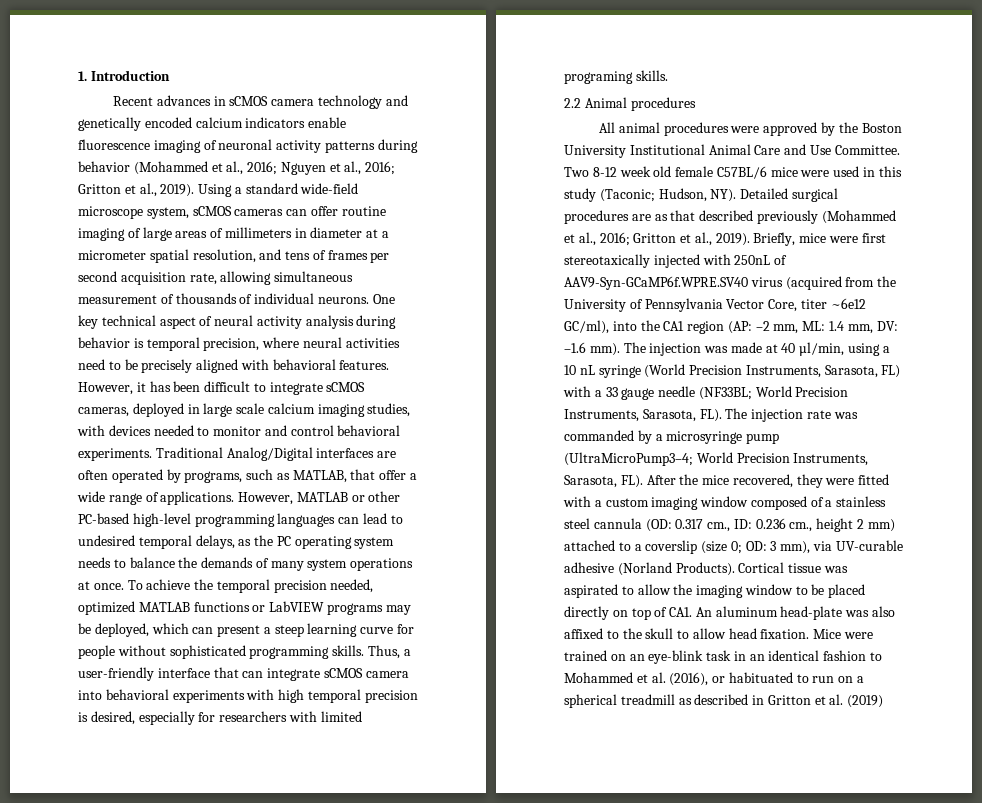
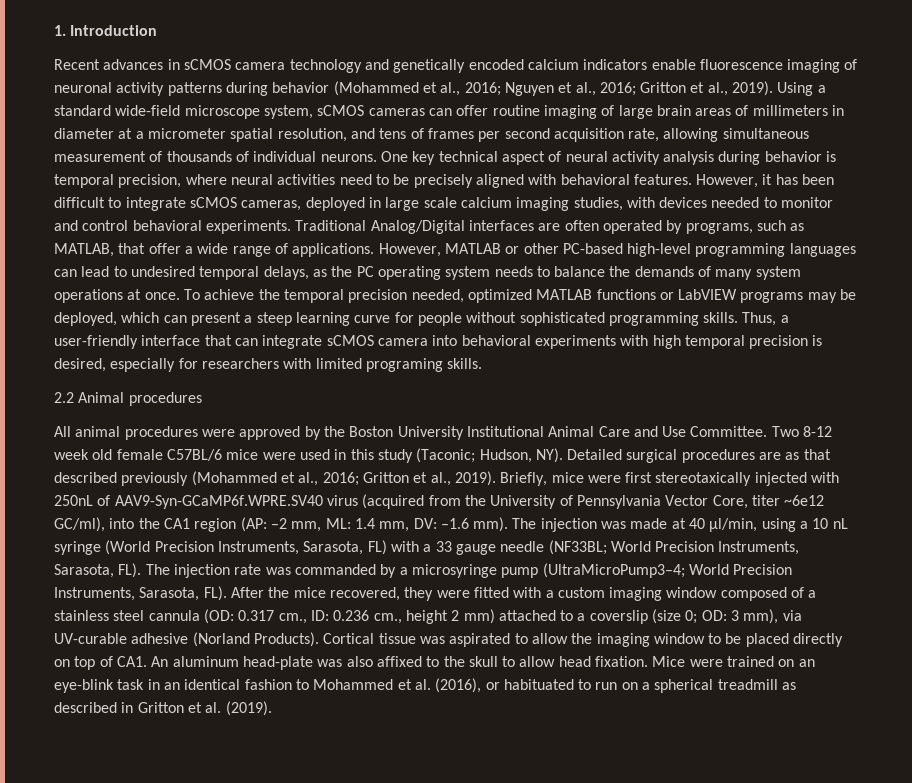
(172, 234) none -> [656,105,691,116] brain
[847,695,884,708] (2019) -> [225,701,272,716] (2019).

